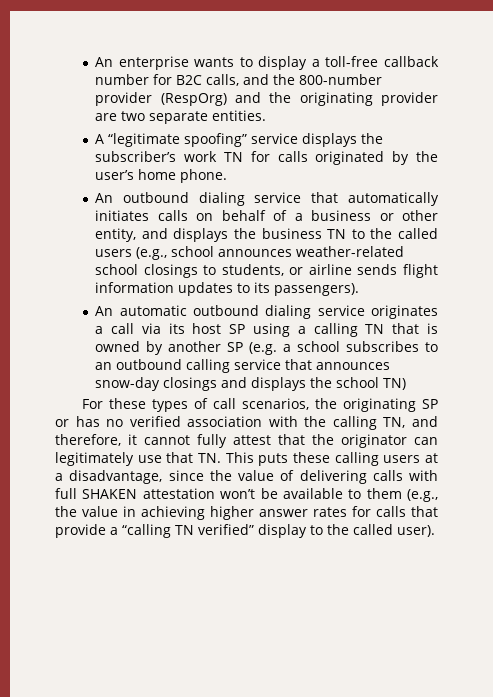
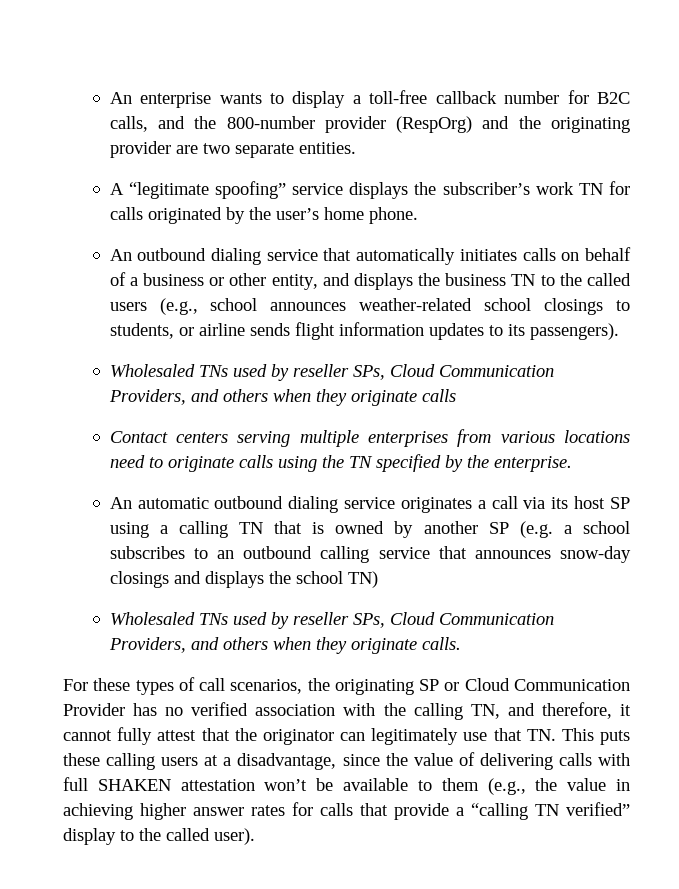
(360, 289) none -> [109,364,554,381] [108,389,456,406] [109,429,630,447] [109,454,572,472] // Wholesaled TNs used by reseller SPs, Cloud Communication Providers, and others when they originate calls // Contact centers serving multiple enterprises from various locations need to originate calls using the TN specified by the enterprise.
(407, 384) none -> [109,612,554,629] [108,637,461,654] // Wholesaled TNs used by reseller SPs, Cloud Communication Providers, and others when they originate calls.
(69, 423) none -> [464,678,630,691] [63,703,125,716] Cloud Communication Provider

